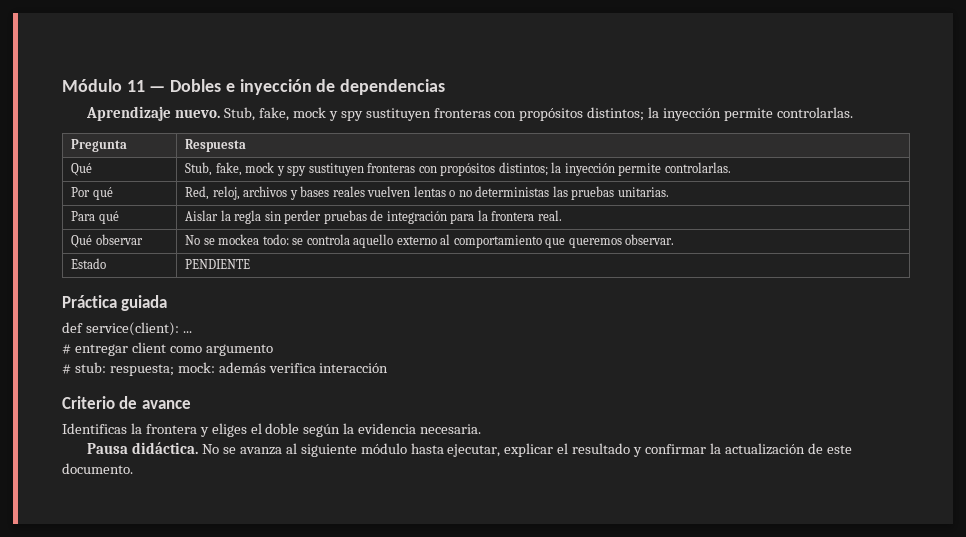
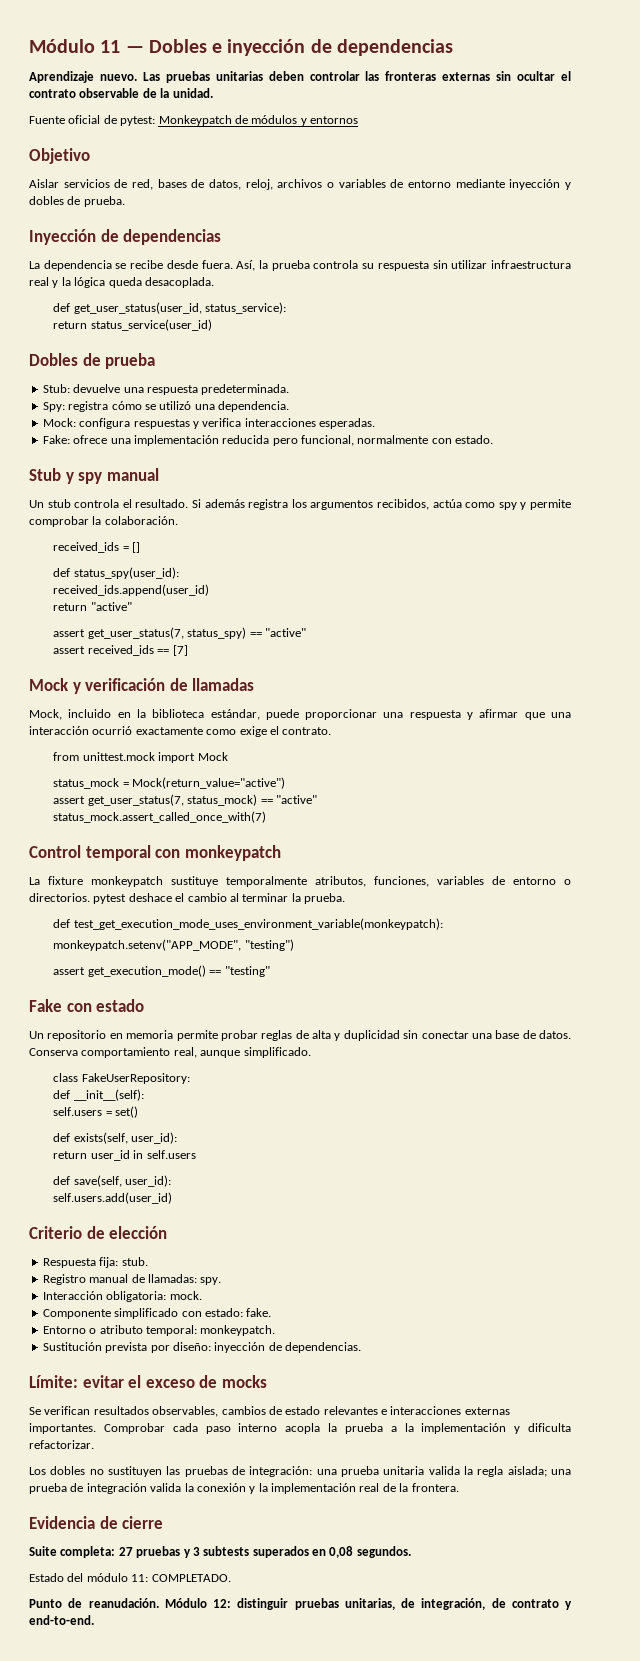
[224,107,853,121] [71,139,128,152] [185,139,247,152] [71,163,93,176] [185,162,731,176] [71,187,113,200] [185,186,669,200] [71,211,119,224] [185,210,562,224] [71,234,143,248] [185,234,675,248] [71,258,107,269] [185,259,251,269] [62,295,168,311] [62,322,192,336] [62,342,273,356] [62,362,389,376] [62,396,191,409] [62,423,482,437] [87,442,852,457] [62,463,133,474] Stub, fake, mock y spy sustituyen fronteras con propósitos distintos; la inyección permite controlarlas. // Pregunta | Respuesta // Qué | Stub, fake, mock y spy sustituyen fronteras con propósitos distintos; la inyección permite controlarlas. // Por qué | Red, reloj, archivos y bases reales vuelven lentas o no deterministas las pruebas unitarias. // Para qué | Aislar la regla sin perder pruebas de integración para la frontera real. // Qué observar | No se mockea todo: se controla aquello externo al comportamiento que queremos observar. // Estado | PENDIENTE // Práctica guiada // def service(client): ... // # entregar client como argumento // # stub: respuesta; mock: además verifica interacción // Criterio de avance // Identificas la frontera y eliges el doble según la evidencia necesaria. // Pausa didáctica. No se avanza al siguiente módulo hasta ejecutar, explicar el resultado y confirmar la actualización de este documento. -> [142,71,572,83] [29,88,213,98] [29,115,358,126] [29,148,90,164] [29,179,571,190] [29,196,125,207] [29,229,222,245] [29,260,572,271] [29,277,214,288] [53,302,287,314] [53,319,212,331] [29,353,156,369] [42,384,290,395] [42,401,289,412] [42,418,375,429] [42,435,494,446] [29,468,159,484] [29,499,572,510] [29,516,178,527] [53,542,141,553] [53,567,179,579] [53,584,210,596] [53,602,132,611] [53,627,306,639] [53,645,188,656] [29,678,255,694] [29,709,572,720] [29,726,332,737] [53,752,228,763] [53,777,286,789] [53,794,317,806] [53,811,267,823] [29,845,281,861] [29,876,571,887] [29,893,345,904] [53,918,443,930] [53,939,294,951] [53,965,270,977] [29,999,145,1012] [29,1030,571,1041] [29,1047,311,1058] [53,1073,190,1084] [53,1089,144,1101] [53,1106,139,1118] [53,1132,178,1144] [53,1150,196,1161] [53,1175,172,1187] [53,1192,173,1204] [29,1226,168,1239] [42,1257,148,1268] [42,1274,222,1285] [42,1291,202,1302] [42,1308,272,1319] [42,1325,276,1336] [42,1342,361,1353] [29,1375,267,1388] [29,1406,510,1417] [29,1423,571,1434] [29,1440,94,1449] [29,1466,571,1477] [29,1483,459,1494] [29,1516,164,1529] [29,1546,411,1558] [29,1573,231,1582] [29,1598,572,1610] [29,1615,94,1625] Las pruebas unitarias deben controlar las fronteras externas sin ocultar el contrato observable de la unidad. // Fuente oficial de pytest: Monkeypatch de módulos y entornos // Objetivo // Aislar servicios de red, bases de datos, reloj, archivos o variables de entorno mediante inyección y dobles de prueba. // Inyección de dependencias // La dependencia se recibe desde fuera. Así, la prueba controla su respuesta sin utilizar infraestructura real y la lógica queda desacoplada. // def get_user_status(user_id, status_service): // return status_service(user_id) // Dobles de prueba // Stub: devuelve una respuesta predeterminada. // Spy: registra cómo se utilizó una dependencia. // Mock: configura respuestas y verifica interacciones esperadas. // Fake: ofrece una implementación reducida pero funcional, normalmente con estado. // Stub y spy manual // Un stub controla el resultado. Si además registra los argumentos recibidos, actúa como spy y permite comprobar la colaboración. // received_ids = [] // def status_spy(user_id): // received_ids.append(user_id) // return "active" // assert get_user_status(7, status_spy) == "active" // assert received_ids == [7] // Mock y verificación de llamadas // Mock, incluido en la biblioteca estándar, puede proporcionar una respuesta y afirmar que una interacción ocurrió exactamente como exige el contrato. // from unittest.mock import Mock // status_mock = Mock(return_value="active") // assert get_user_status(7, status_mock) == "active" // status_mock.assert_called_once_with(7) // Control temporal con monkeypatch // La fixture monkeypatch sustituye temporalmente atributos, funciones, variables de entorno o directorios. pytest deshace el cambio al terminar la prueba. // def test_get_execution_mode_uses_environment_variable(monkeypatch): // monkeypatch.setenv("APP_MODE", "testing") // assert get_execution_mode() == "testing" // Fake con estado // Un repositorio en memoria permite probar reglas de alta y duplicidad sin conectar una base de datos. Conserva comportamiento real, aunque simplificado. // class FakeUserRepository: // def __init__(self): // self.users = set() // def exists(self, user_id): // return user_id in self.users // def save(self, user_id): // self.users.add(user_id) // Criterio de elección // Respuesta fija: stub. // Registro manual de llamadas: spy. // Interacción obligatoria: mock. // Componente simplificado con estado: fake. // Entorno o atributo temporal: monkeypatch. // Sustitución prevista por diseño: inyección de dependencias. // Límite: evitar el exceso de mocks // Se verifican resultados observables, cambios de estado relevantes e interacciones externas importantes. Comprobar cada paso interno acopla la prueba a la implementación y dificulta refactorizar. // Los dobles no sustituyen las pruebas de integración: una prueba unitaria valida la regla aislada; una prueba de integración valida la conexión y la implementación real de la frontera. // Evidencia de cierre // Suite completa: 27 pruebas y 3 subtests superados en 0,08 segundos. // Estado del módulo 11: COMPLETADO. // Punto de reanudación. Módulo 12: distinguir pruebas unitarias, de integración, de contrato y end-to-end.

